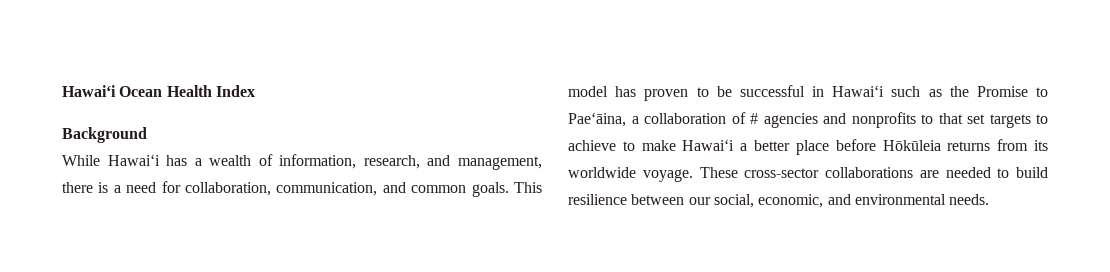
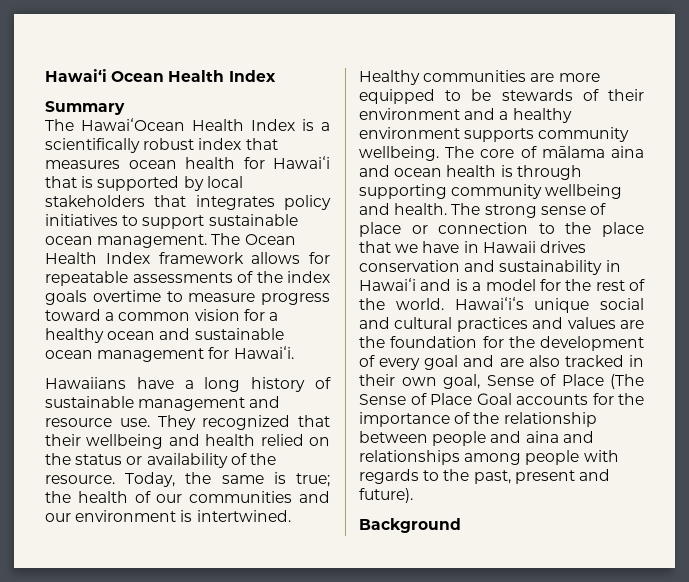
[62,127,147,143] [62,154,542,170] [62,181,542,197] [568,85,1048,101] [568,112,1048,128] [568,139,1048,155] [568,167,1048,182] [568,194,990,208] Background // While Hawaiʻi has a wealth of information, research, and management, there is a need for collaboration, communication, and common goals. This model has proven to be successful in Hawaiʻi such as the Promise to Paeʻāina, a collaboration of # agencies and nonprofits to that set targets to achieve to make Hawaiʻi a better place before Hōkūleia returns from its worldwide voyage. These cross-sector collaborations are needed to build resilience between our social, economic, and environmental needs. -> [45,101,125,115] [45,118,330,131] [45,138,278,153] [45,156,330,169] [45,176,243,191] [45,195,331,210] [45,214,298,229] [45,233,296,248] [45,252,330,264] [45,271,330,286] [45,290,330,305] [45,309,278,321] [45,328,284,343] [45,346,294,362] [45,377,332,392] [45,396,281,411] [45,415,330,430] [45,434,330,449] [45,453,276,468] [45,472,330,487] [45,491,330,503] [45,510,291,522] [359,70,600,85] [359,89,644,104] [359,108,572,123] [359,127,630,142] [359,146,644,161] [359,165,582,180] [359,184,623,199] [359,203,606,218] [359,222,644,237] [359,241,586,253] [359,260,621,275] [359,278,645,291] [359,297,644,313] [359,317,644,332] [359,336,644,351] [359,355,644,370] [359,374,644,389] [359,393,644,405] [359,412,597,427] [359,431,594,446] [359,450,619,465] [359,469,610,484] [359,488,413,503] [359,518,461,533] Summary // The HawaiʻOcean Health Index is a scientifically robust index that measures ocean health for Hawaiʻi that is supported by local stakeholders that integrates policy initiatives to support sustainable ocean management. The Ocean Health Index framework allows for repeatable assessments of the index goals overtime to measure progress toward a common vision for a healthy ocean and sustainable ocean management for Hawaiʻi. // Hawaiians have a long history of sustainable management and resource use. They recognized that their wellbeing and health relied on the status or availability of the resource. Today, the same is true; the health of our communities and our environment is intertwined. Healthy communities are more equipped to be stewards of their environment and a healthy environment supports community wellbeing. The core of mālama aina and ocean health is through supporting community wellbeing and health. The strong sense of place or connection to the place that we have in Hawaii drives conservation and sustainability in Hawaiʻi and is a model for the rest of the world. Hawaiʻiʻs unique social and cultural practices and values are the foundation for the development of every goal and are also tracked in their own goal, Sense of Place (The Sense of Place Goal accounts for the importance of the relationship between people and aina and relationships among people with regards to the past, present and future). // Background

